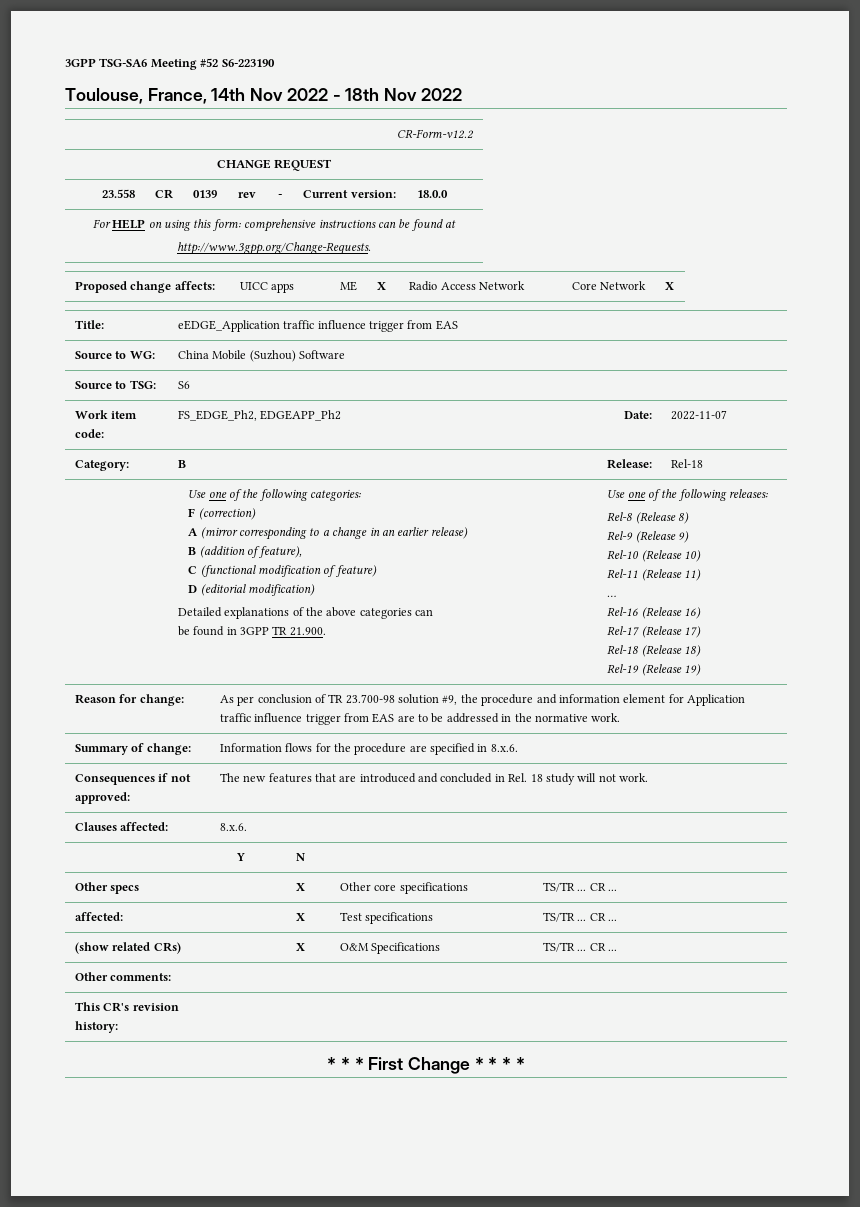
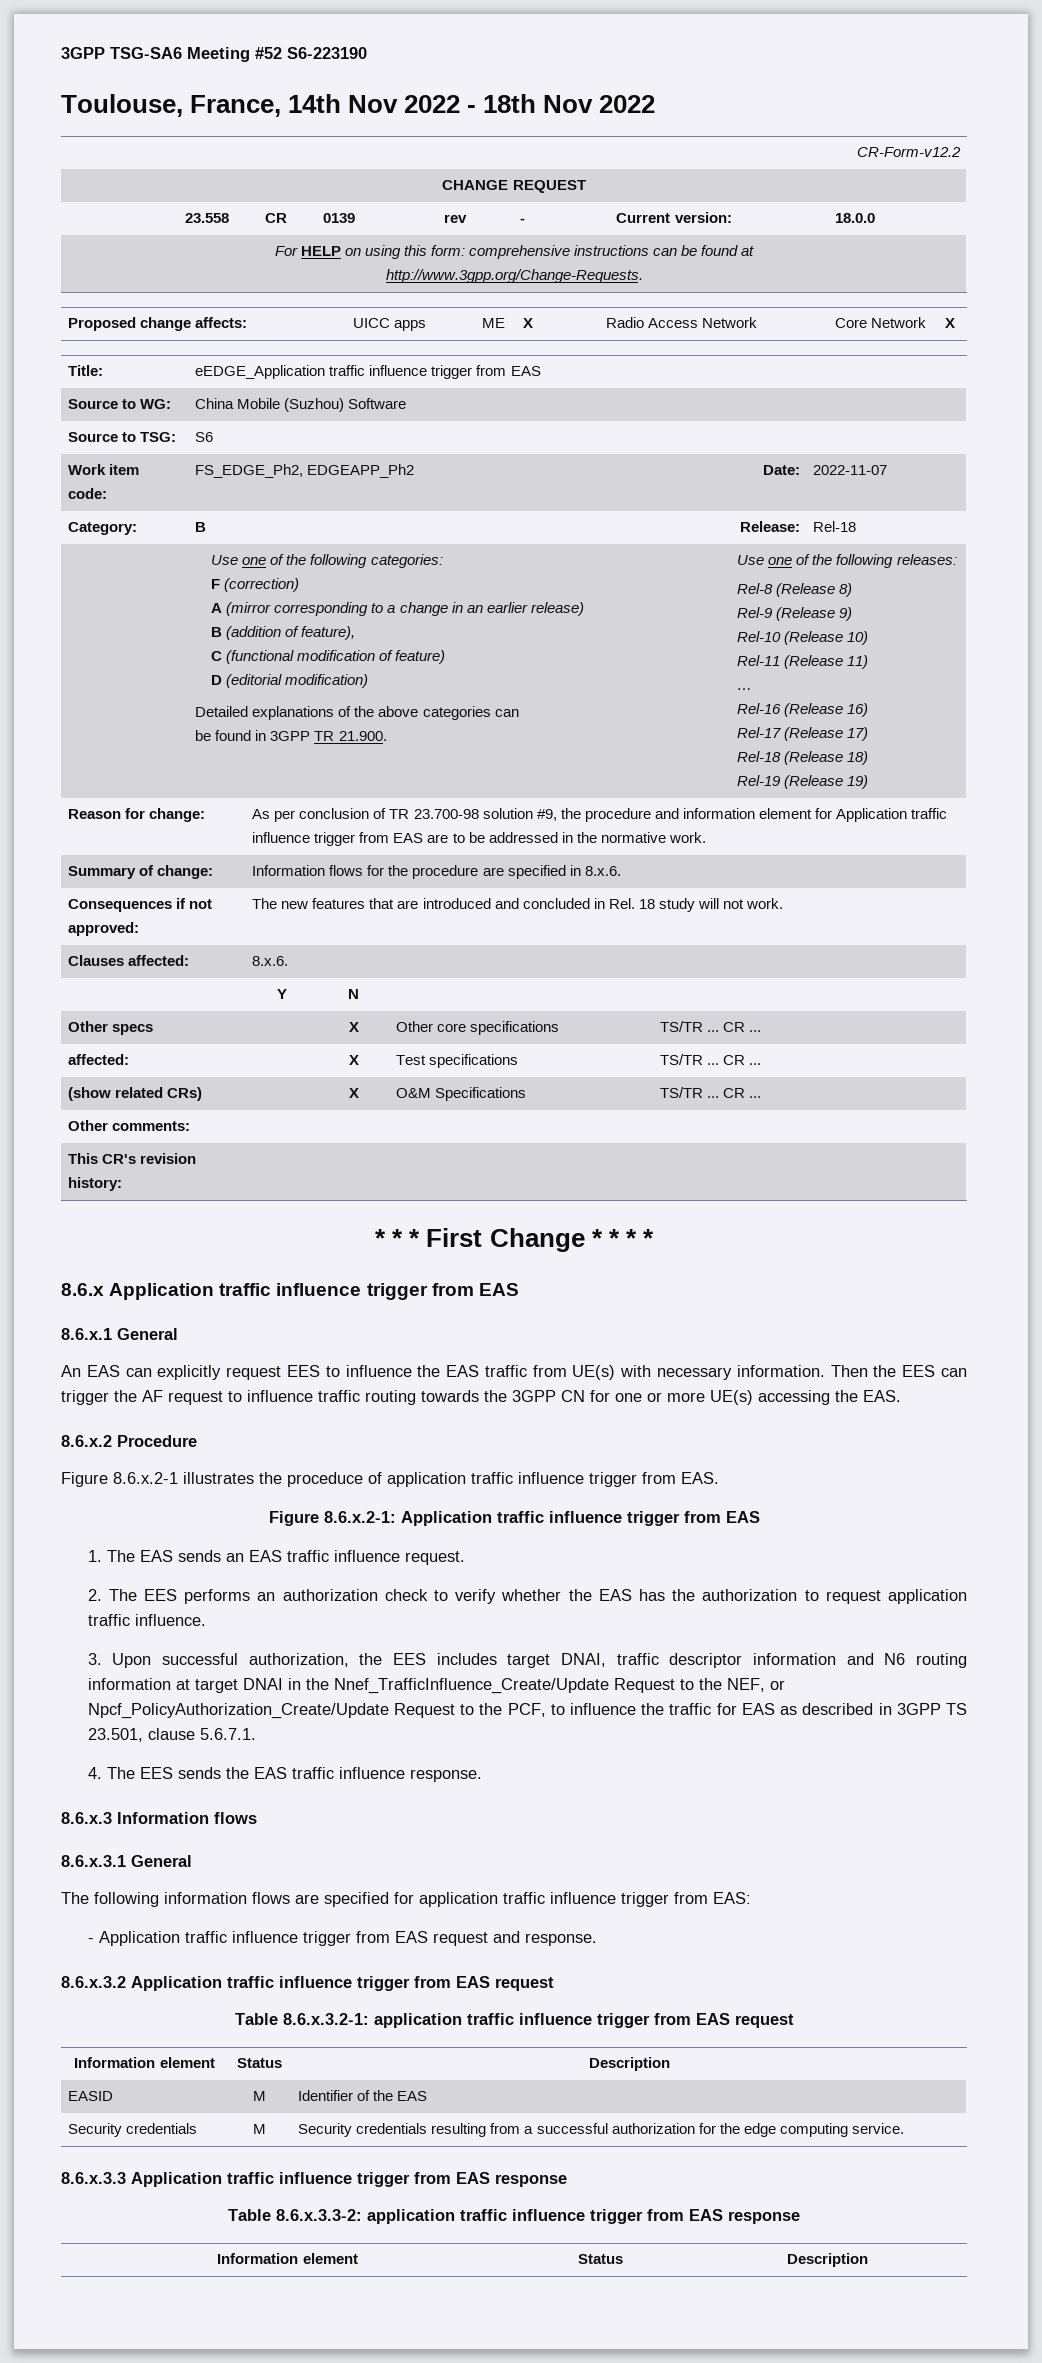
(525, 1063) none -> [61,1283,519,1300] [61,1328,178,1340] [61,1365,967,1380] [61,1390,901,1405] [61,1435,197,1447] [61,1472,719,1487] [268,1511,760,1526] [87,1550,465,1565] [87,1589,968,1604] [87,1614,206,1626] [87,1653,968,1668] [87,1678,785,1694] [87,1703,967,1719] [87,1728,256,1742] [87,1767,482,1782] [61,1812,257,1824] [61,1855,192,1867] [61,1892,751,1907] [87,1931,597,1946] [61,1976,554,1991] [234,2013,794,2028] [74,2057,215,2068] [237,2058,282,2068] [588,2057,670,2071] [68,2091,114,2101] [253,2091,266,2101] [298,2090,428,2101] [68,2123,198,2137] [253,2124,266,2134] [298,2123,904,2137] [61,2172,567,2187] [228,2209,800,2224] [217,2253,358,2264] [578,2254,623,2264] [786,2253,868,2267] // 8.6.x Application traffic influence trigger from EAS // 8.6.x.1 General // An EAS can explicitly request EES to influence the EAS traffic from UE(s) with necessary information. Then the EES can trigger the AF request to influence traffic routing towards the 3GPP CN for one or more UE(s) accessing the EAS. // 8.6.x.2 Procedure // Figure 8.6.x.2-1 illustrates the proceduce of application traffic influence trigger from EAS. // Figure 8.6.x.2-1: Application traffic influence trigger from EAS // 1. The EAS sends an EAS traffic influence request. // 2. The EES performs an authorization check to verify whether the EAS has the authorization to request application traffic influence. // 3. Upon successful authorization, the EES includes target DNAI, traffic descriptor information and N6 routing information at target DNAI in the Nnef_TrafficInfluence_Create/Update Request to the NEF, or Npcf_PolicyAuthorization_Create/Update Request to the PCF, to influence the traffic for EAS as described in 3GPP TS 23.501, clause 5.6.7.1. // 4. The EES sends the EAS traffic influence response. // 8.6.x.3 Information flows // 8.6.x.3.1 General // The following information flows are specified for application traffic influence trigger from EAS: // - Application traffic influence trigger from EAS request and response. // 8.6.x.3.2 Application traffic influence trigger from EAS request // Table 8.6.x.3.2-1: application traffic influence trigger from EAS request // Information element | Status | Description // EASID | M | Identifier of the EAS // Security credentials | M | Security credentials resulting from a successful authorization for the edge computing service. // 8.6.x.3.3 Application traffic influence trigger from EAS response // Table 8.6.x.3.3-2: application traffic influence trigger from EAS response // Information element | Status | Description

